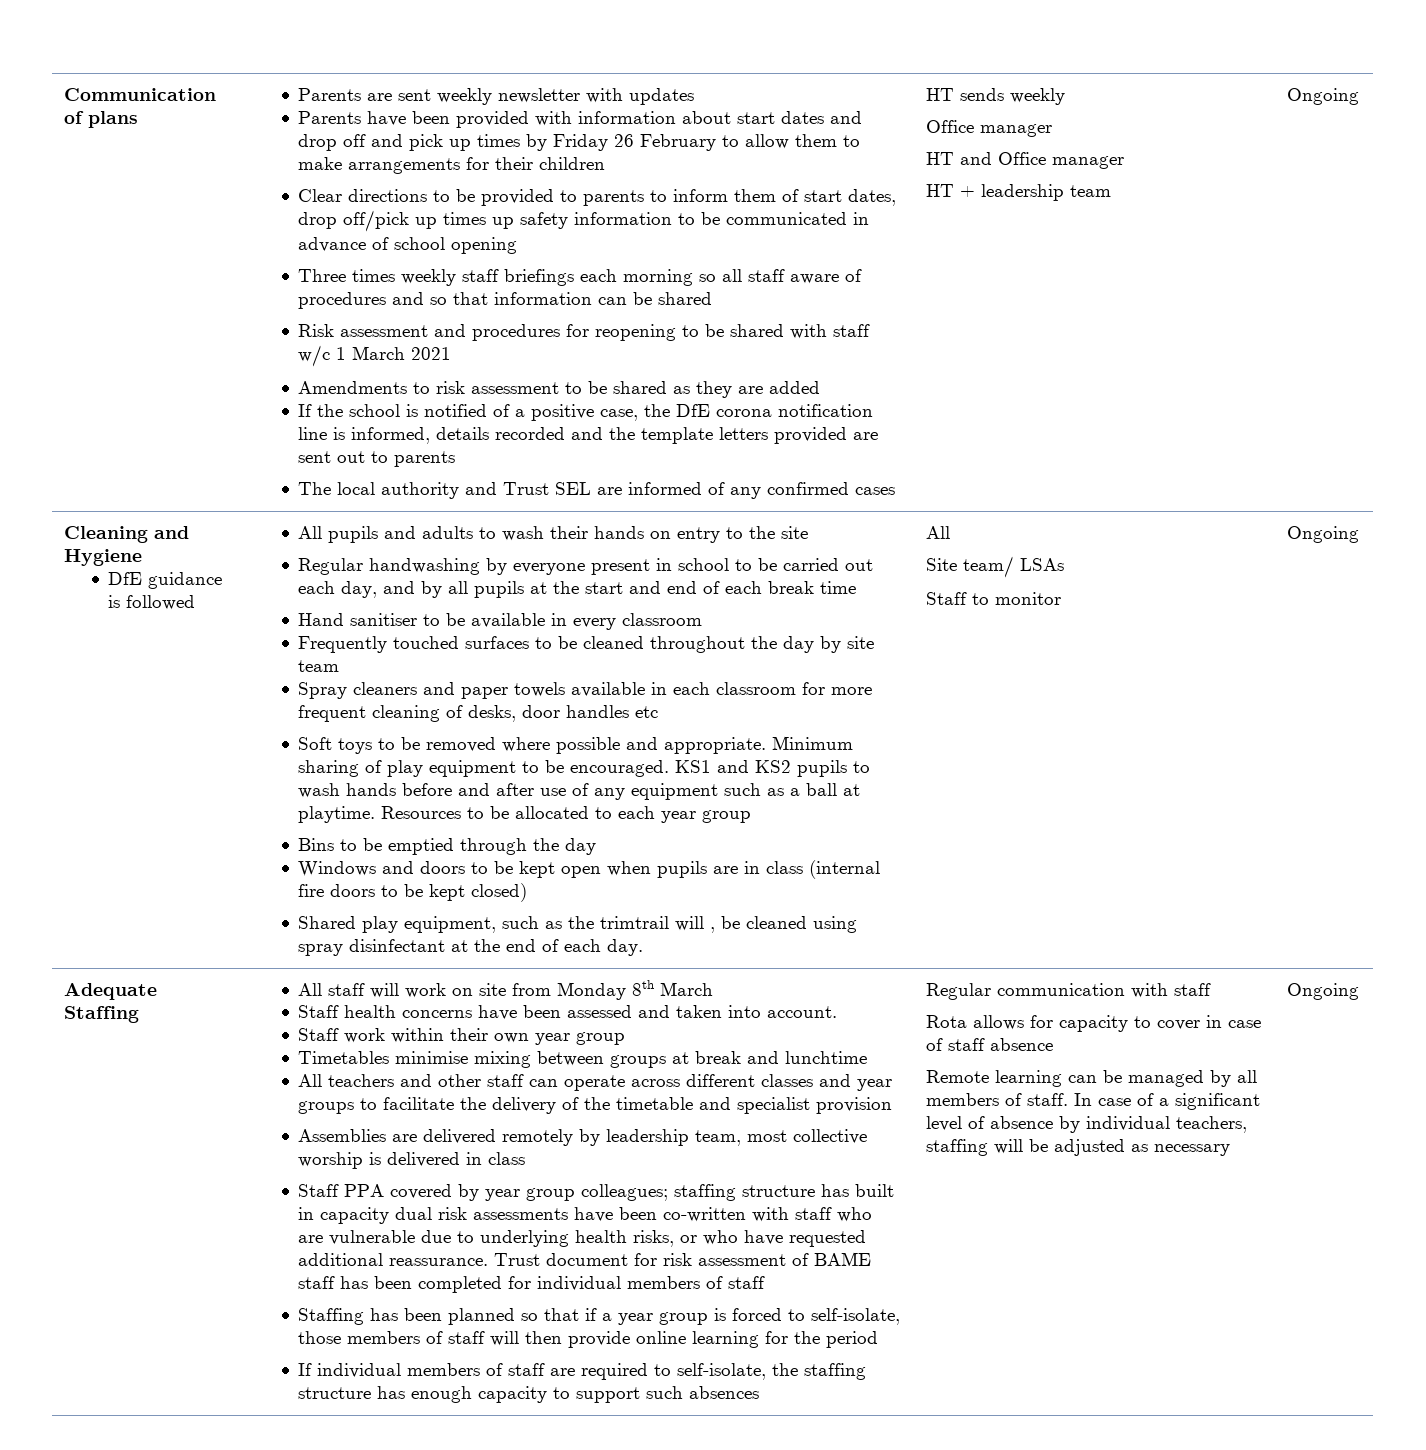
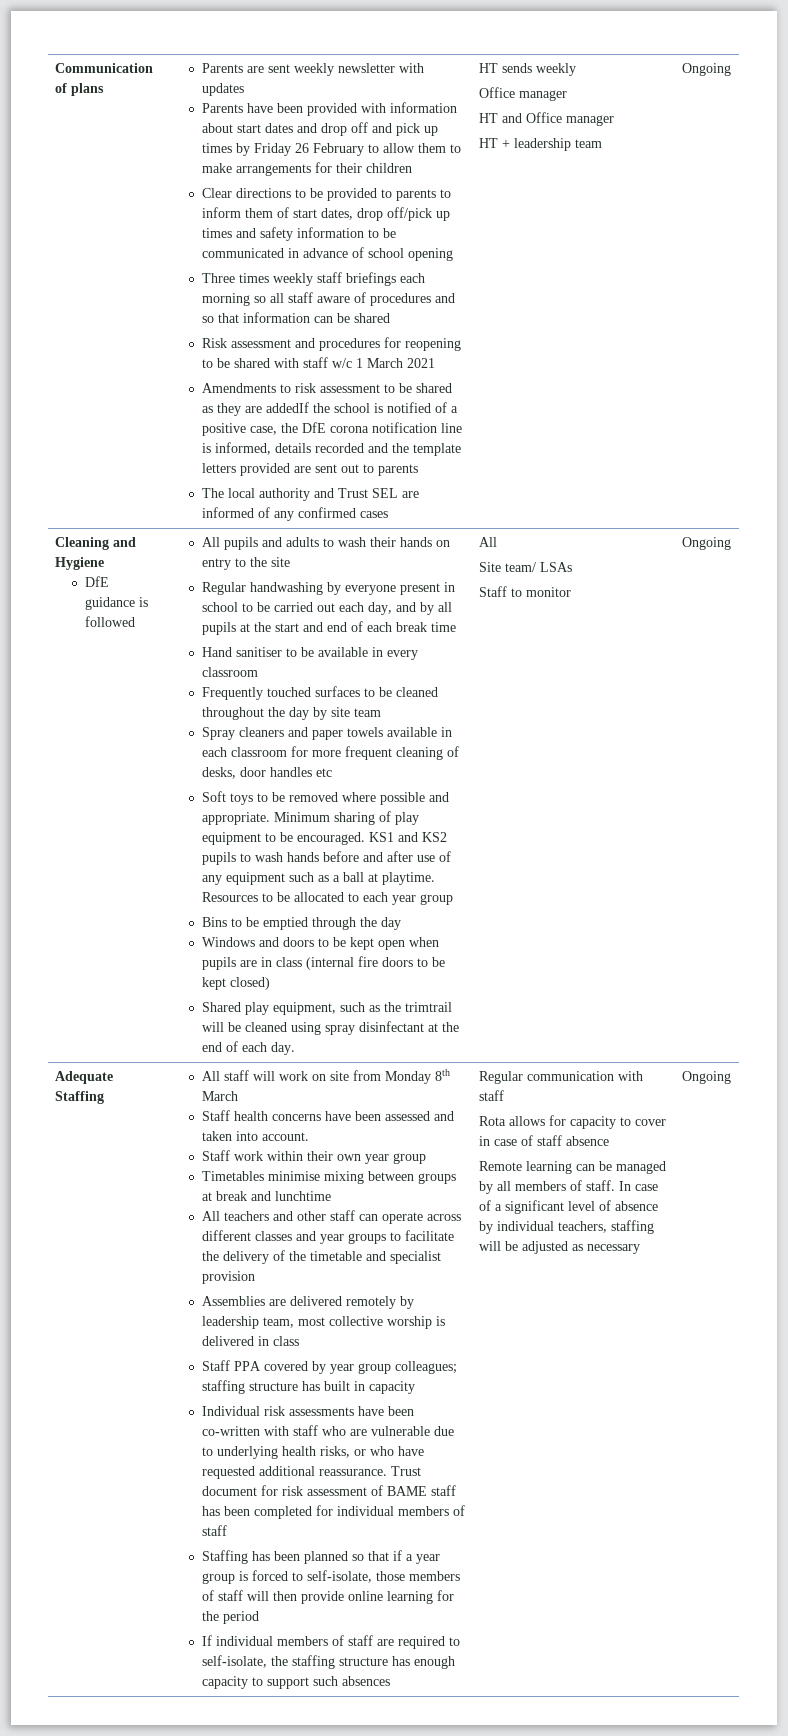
[492,217,515,229] up -> [235,228,256,238] and
[769,381,821,394] [298,404,313,417] added // If -> [265,402,309,413] addedIf
[710,927,716,933] , -> (224, 1027) none
[395,1207,433,1220] dual -> [201,1406,260,1416] // Individual

